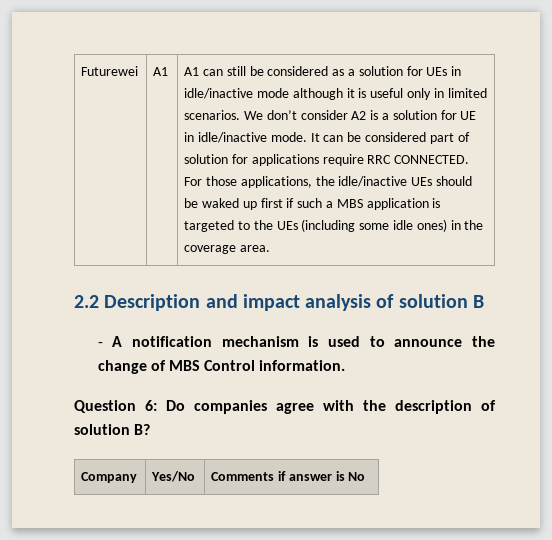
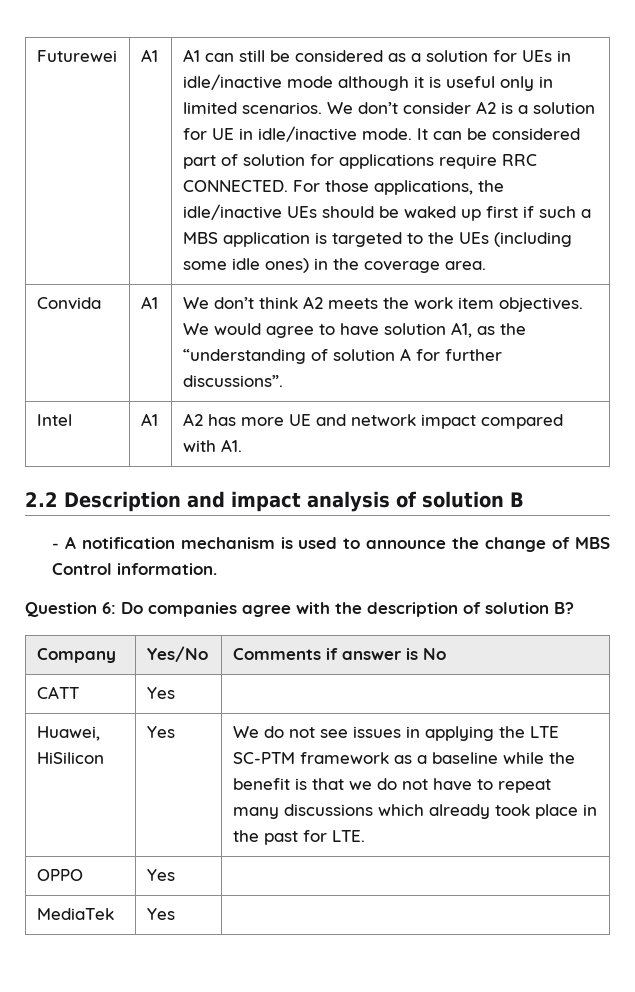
(271, 248) none -> [36,297,101,310] [140,296,158,309] [182,296,583,312] [182,322,526,338] [182,348,502,364] [182,375,283,387] [36,414,72,426] [140,413,158,426] [182,413,563,429] [182,439,242,452] // Convida | A1 | We don’t think A2 meets the work item objectives. We would agree to have solution A1, as the “understanding of solution A for further discussions”. // Intel | A1 | A2 has more UE and network impact compared with A1.
(366, 476) none -> [36,686,79,699] [146,687,175,699] [36,726,100,741] [36,752,104,764] [146,726,175,738] [232,726,559,741] [232,752,575,764] [232,778,551,793] [232,804,597,819] [232,830,365,845] [36,869,83,881] [146,869,175,881] [36,908,114,920] [146,908,175,920] // CATT | Yes | // Huawei, HiSilicon | Yes | We do not see issues in applying the LTE SC-PTM framework as a baseline while the benefit is that we do not have to repeat many discussions which already took place in the past for LTE. // OPPO | Yes | // MediaTek | Yes |

